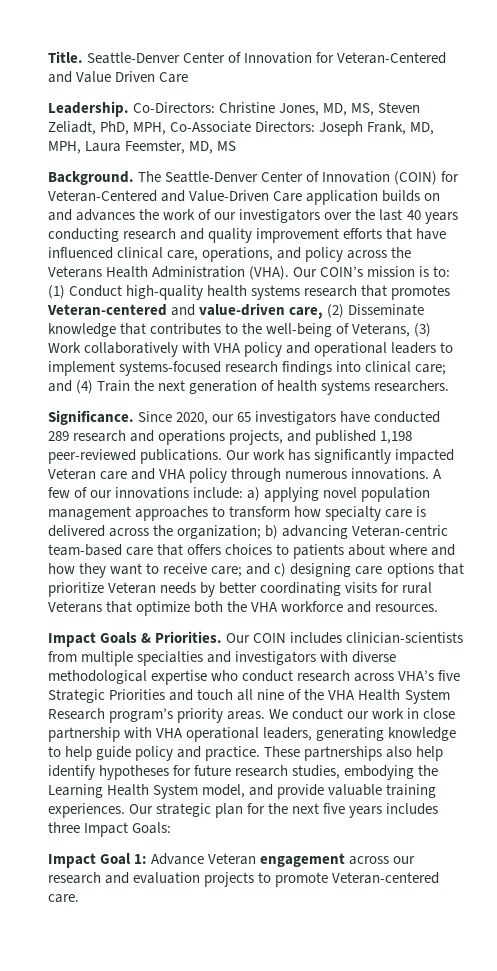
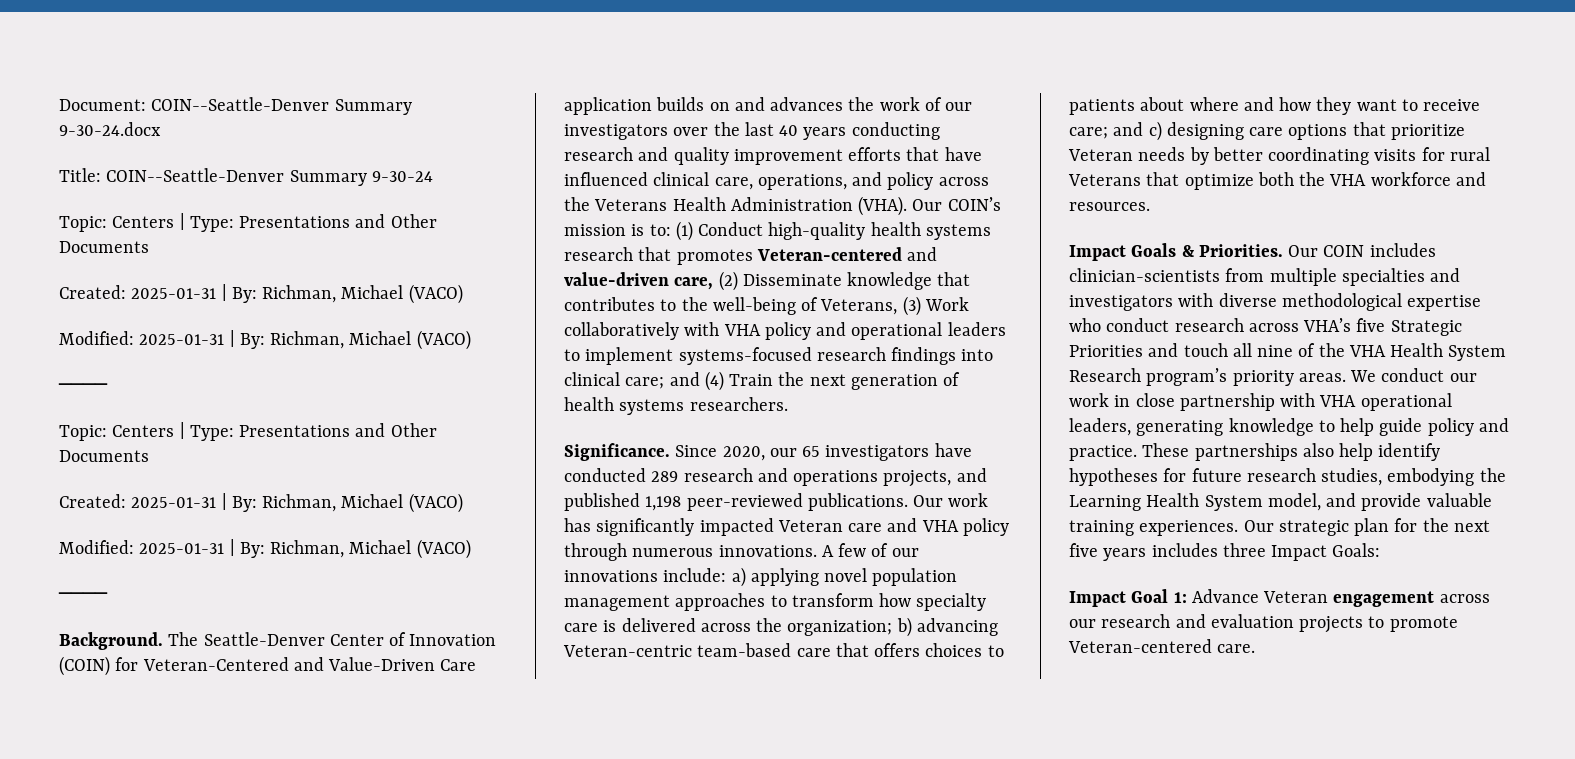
[48,51,447,64] [48,71,189,83] [48,101,421,117] [48,121,435,136] [48,140,237,154] Title. Seattle-Denver Center of Innovation for Veteran-Centered and Value Driven Care // Leadership. Co-Directors: Christine Jones, MD, MS, Steven Zeliadt, PhD, MPH, Co-Associate Directors: Joseph Frank, MD, MPH, Laura Feemster, MD, MS -> [59,97,412,115] [59,122,161,136] [59,168,433,186] [59,213,437,232] [59,241,149,253] [59,284,463,304] [59,330,471,350] [58,383,108,391] [59,422,437,441] [59,450,149,462] [59,493,463,513] [59,539,471,559] [58,592,108,600] Document: COIN--Seattle-Denver Summary 9-30-24.docx // Title: COIN--Seattle-Denver Summary 9-30-24 // Topic: Centers | Type: Presentations and Other Documents // Created: 2025-01-31 | By: Richman, Michael (VACO) // Modified: 2025-01-31 | By: Richman, Michael (VACO) // ──── // Topic: Centers | Type: Presentations and Other Documents // Created: 2025-01-31 | By: Richman, Michael (VACO) // Modified: 2025-01-31 | By: Richman, Michael (VACO) // ────

